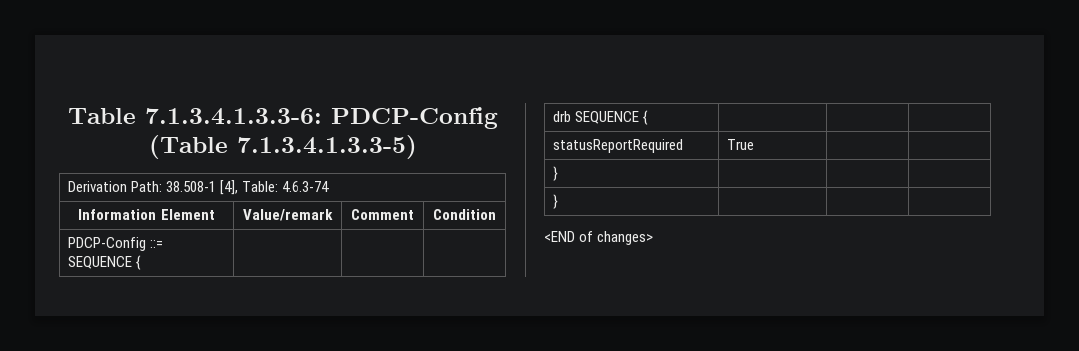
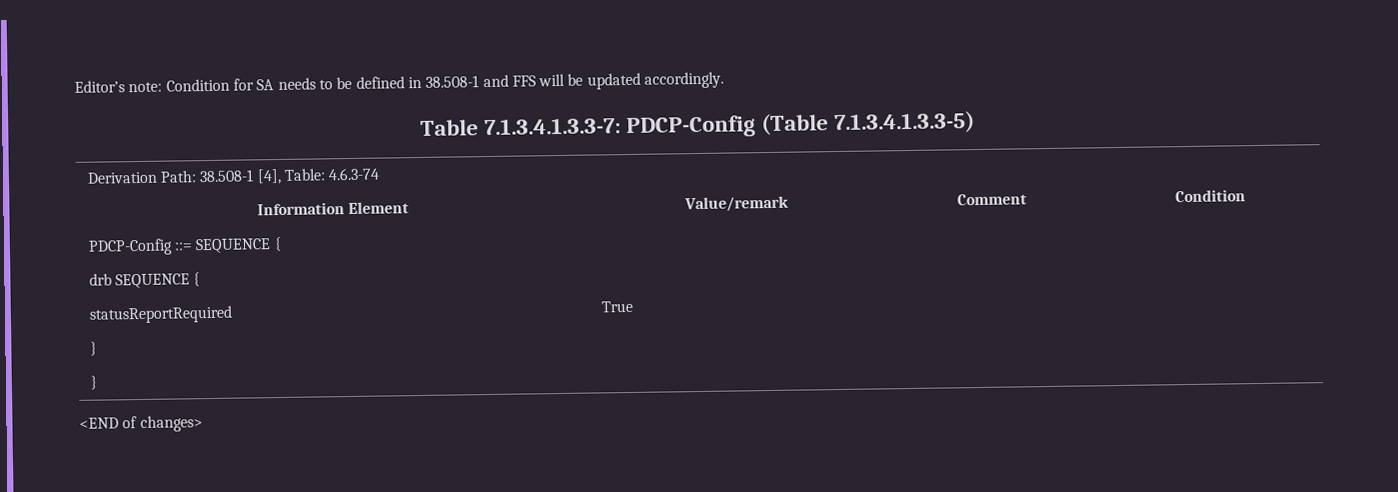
[67,108,322,125] Table 7.1.3.4.1.3.3-6: -> [74,71,725,93] [419,117,621,136] Editor’s note: Condition for SA needs to be defined in 38.508-1 and FFS will be updated accordingly. // Table 7.1.3.4.1.3.3-7:

